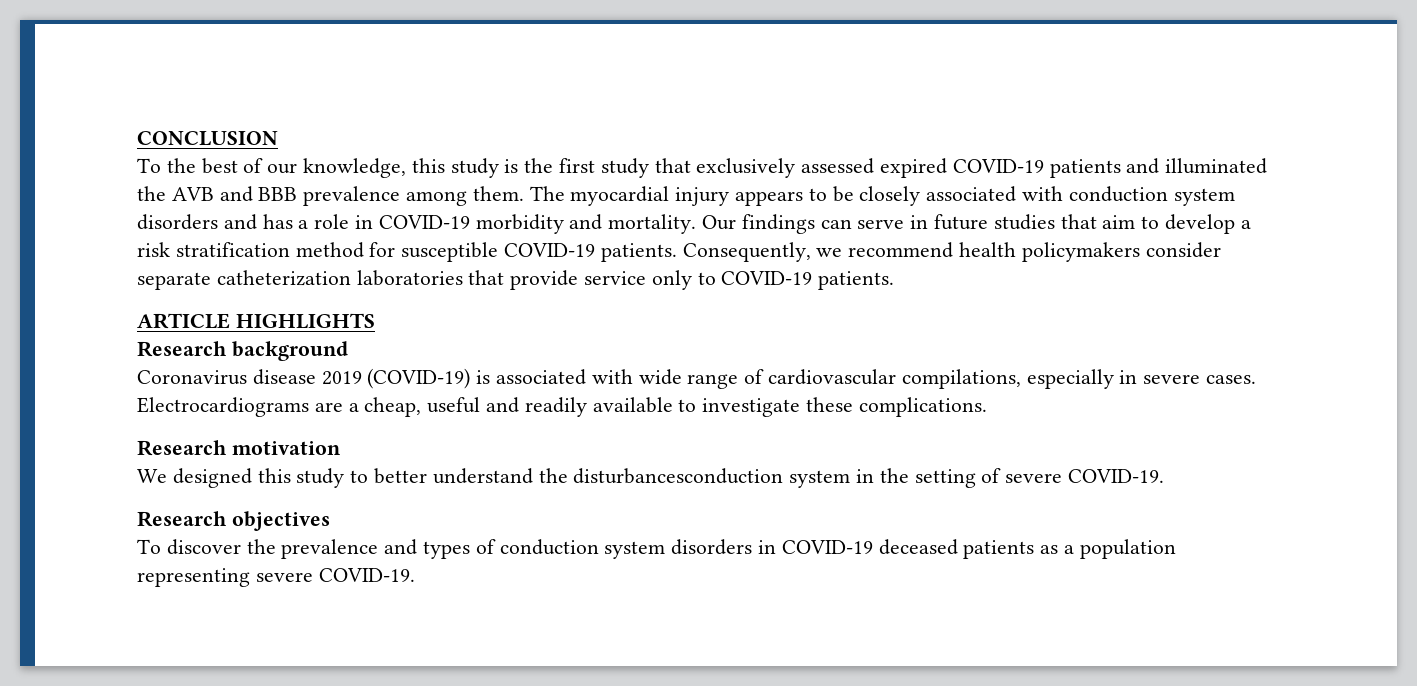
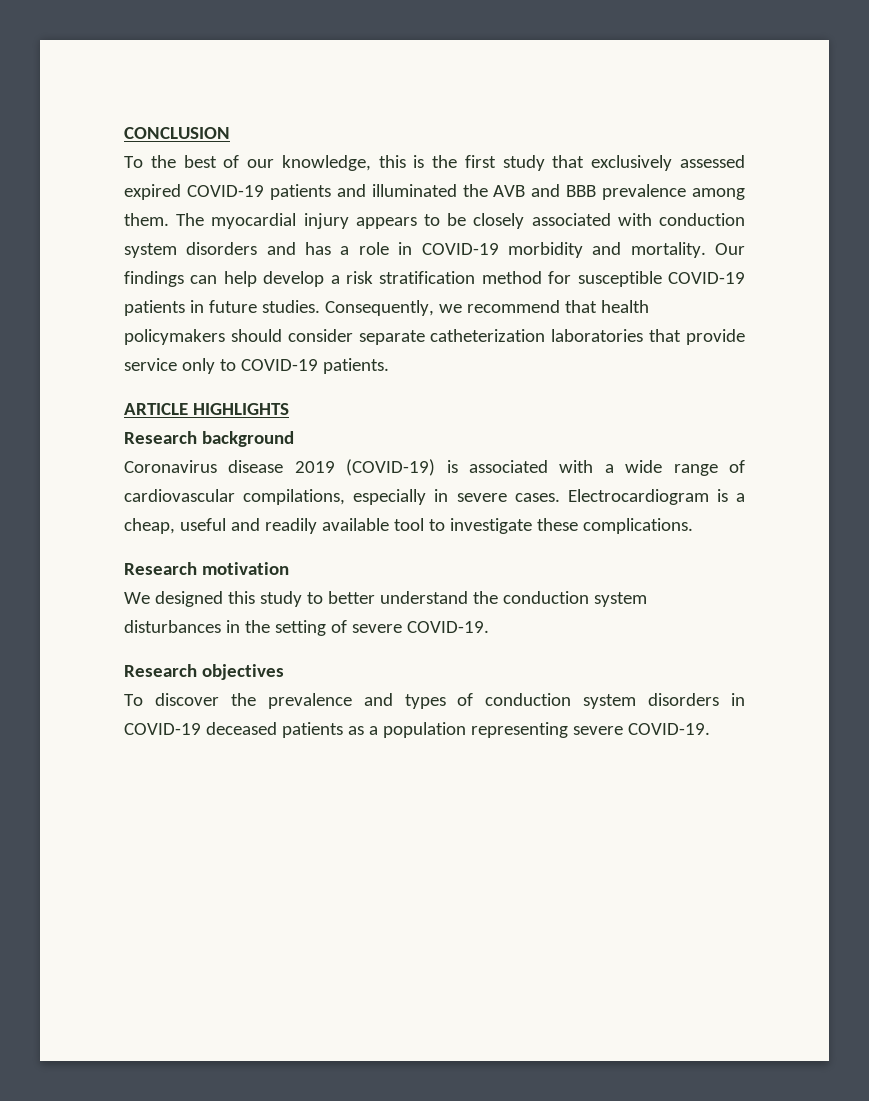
[450,158,499,178] study -> (406, 161) none
[857,214,1160,230] serve in future studies that aim to -> [223,271,257,287] help
[600,243,677,262] patients. -> [124,300,320,316] patients in future studies.
(954, 250) none -> [564,300,597,313] that
(1140, 252) none -> [230,329,282,342] should
(633, 376) none -> [604,464,614,473] a
[137,397,343,417] Electrocardiograms are -> [567,489,728,505] Electrocardiogram is
(673, 405) none -> [393,518,424,531] tool
[573,468,851,488] disturbancesconduction system -> [502,591,647,607] [124,620,221,633] conduction system disturbances

